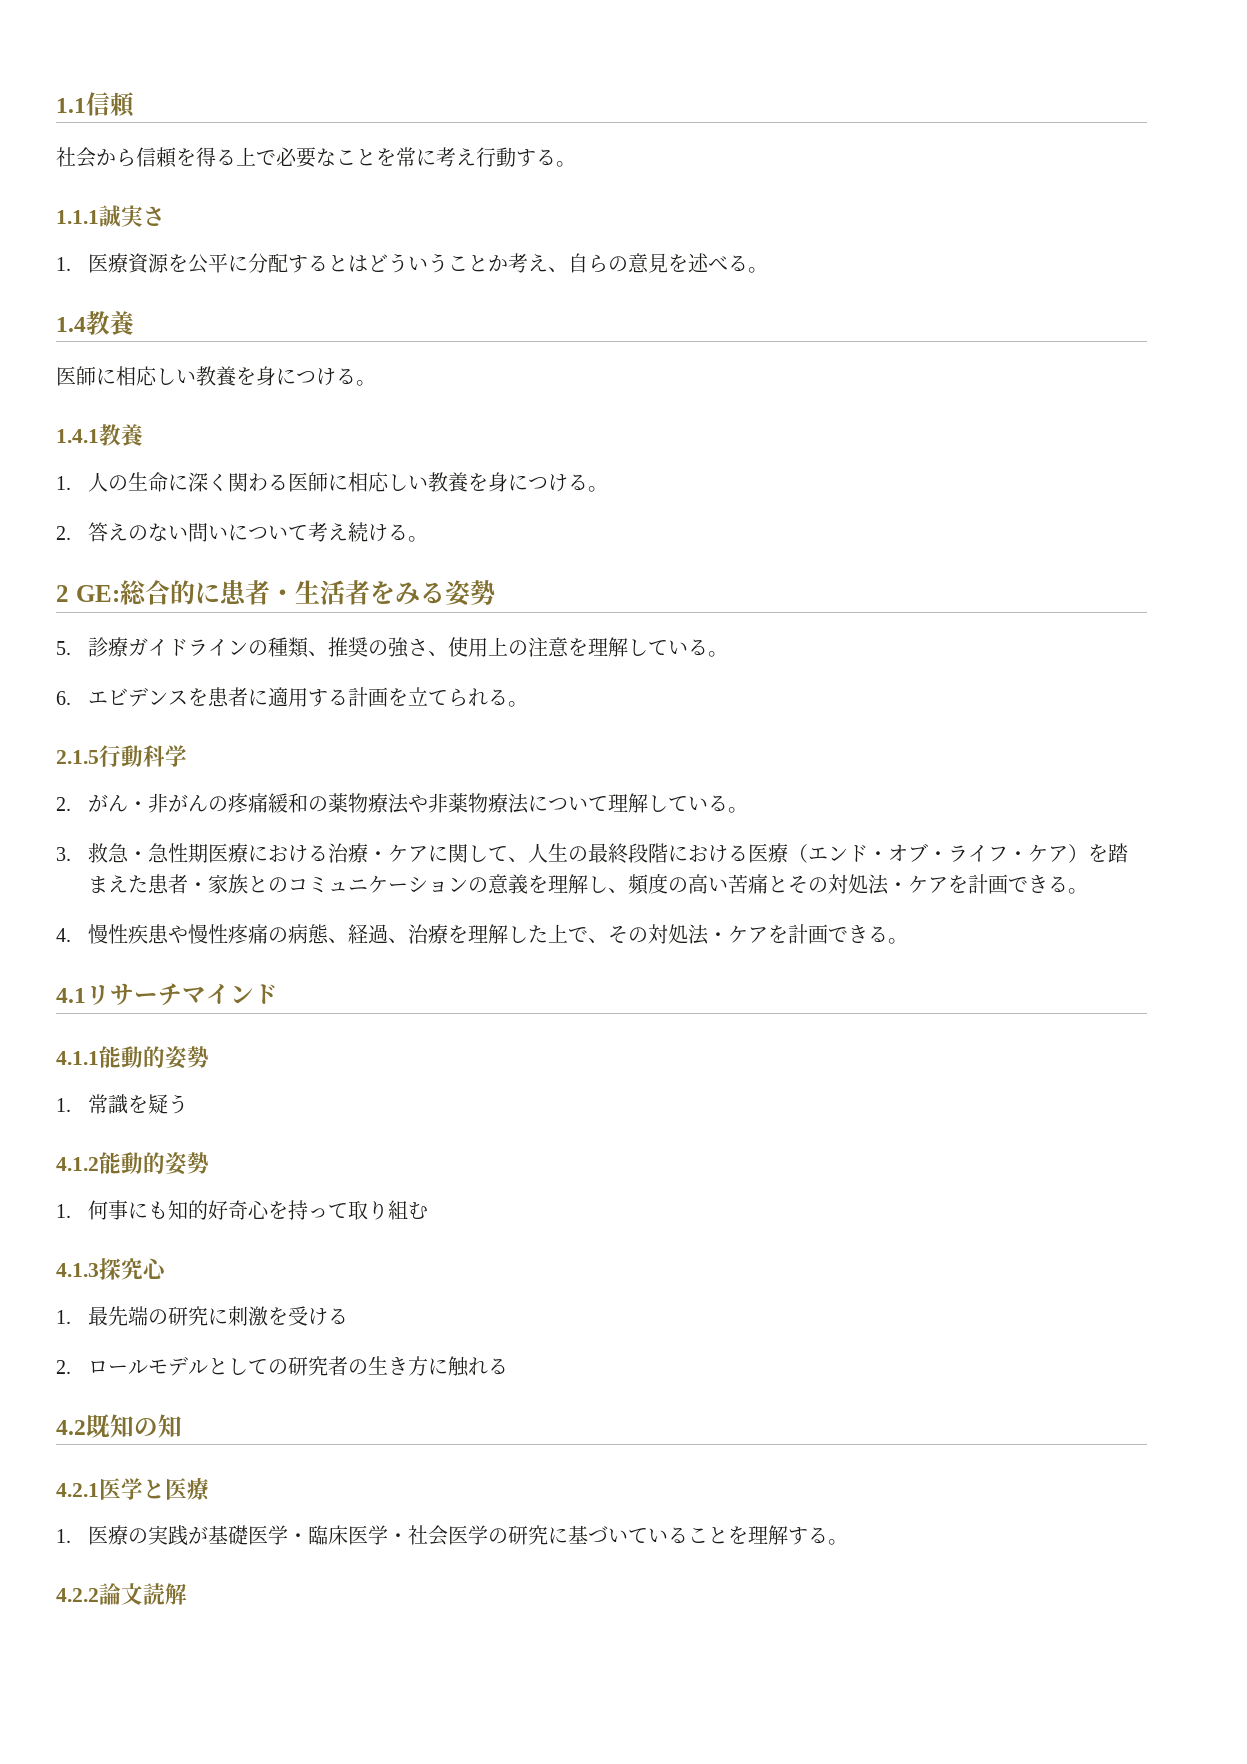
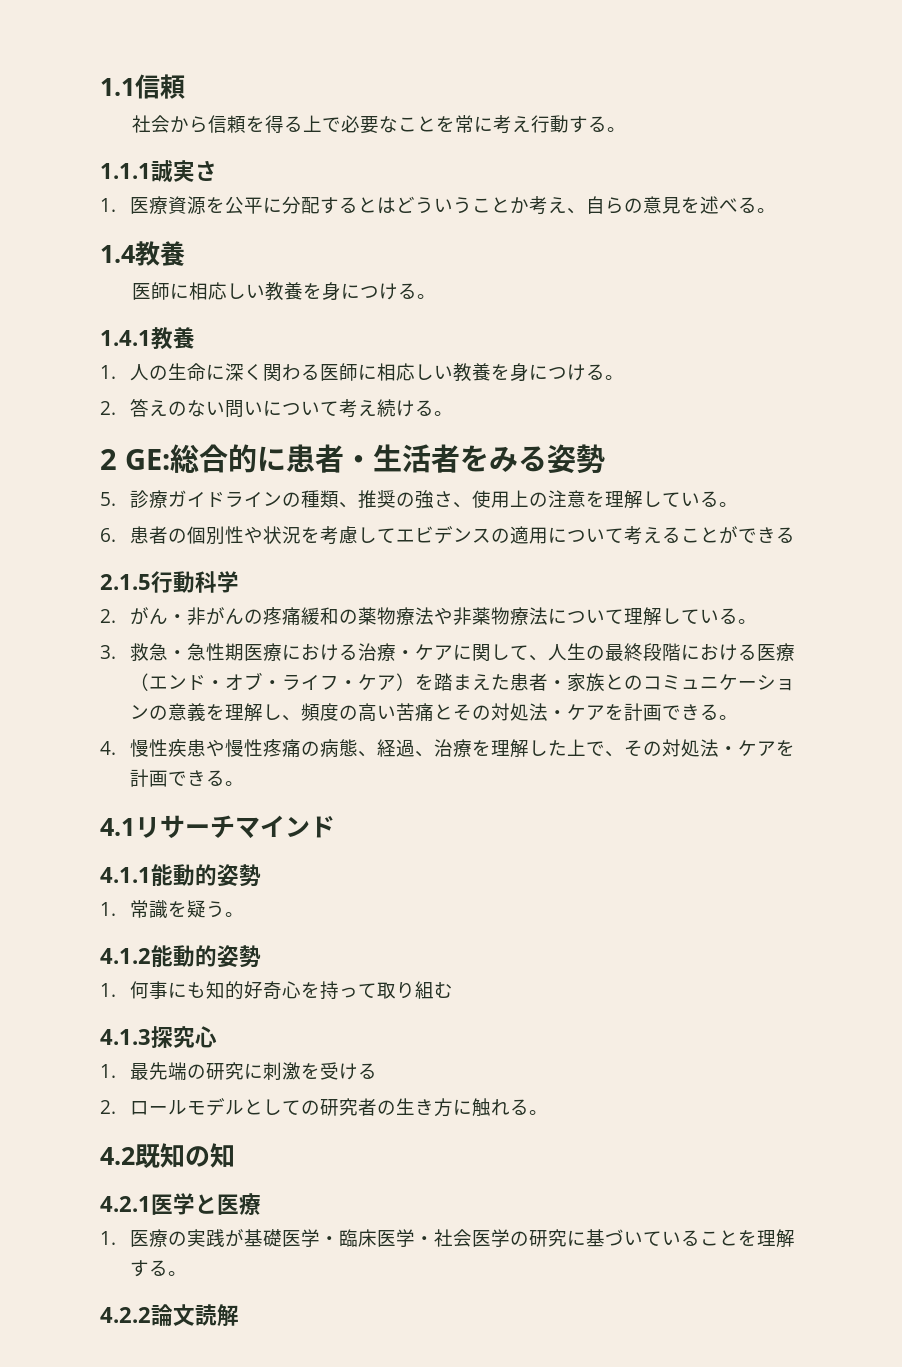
[87,687,528,707] エビデンスを患者に適用する計画を立てられる。 -> [129,526,795,545] 患者の個別性や状況を考慮してエビデンスの適用について考えることができる
(188, 1104) none -> [224,912,244,917] 。
(508, 1366) none -> [528,1110,548,1115] 。

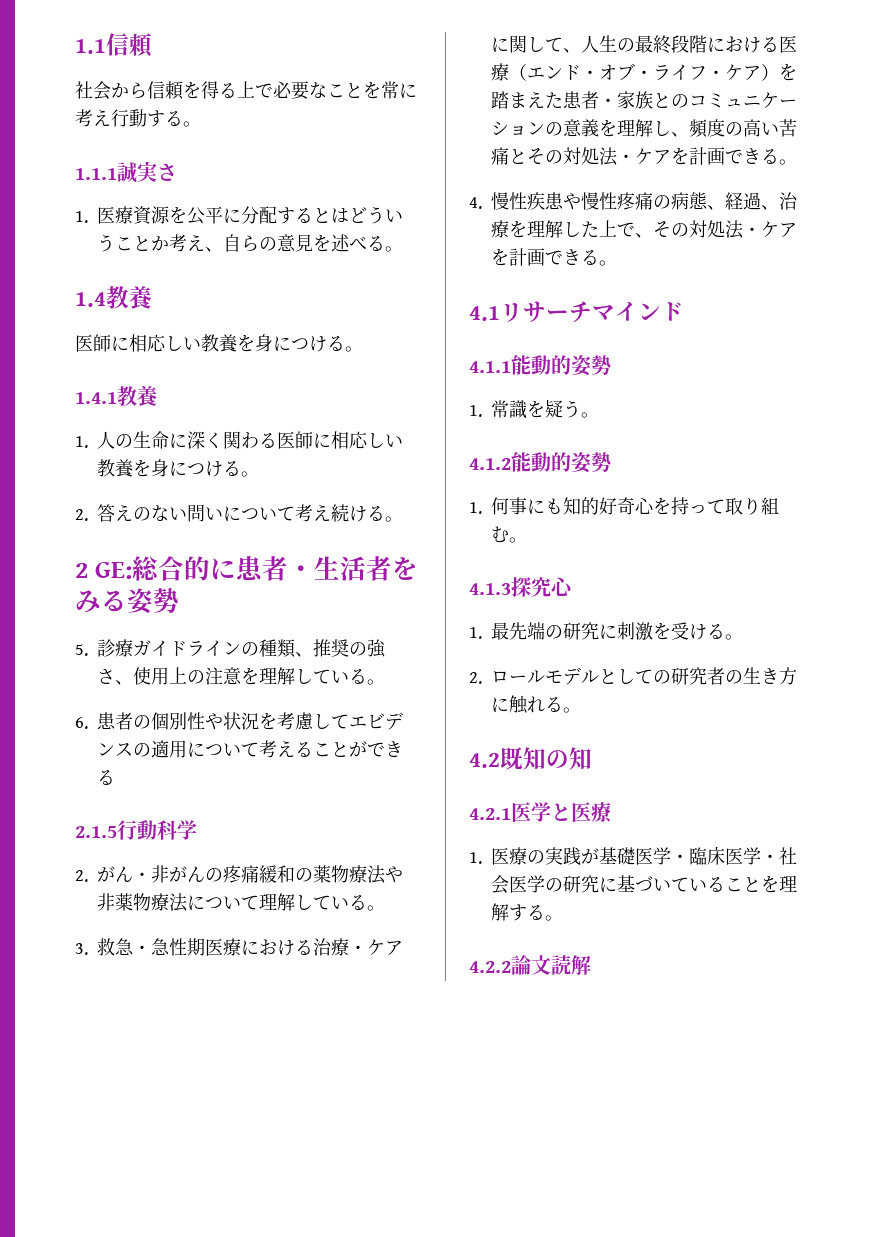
(453, 990) none -> [509,537,527,543] 。
(377, 1071) none -> [725,634,743,640] 。

